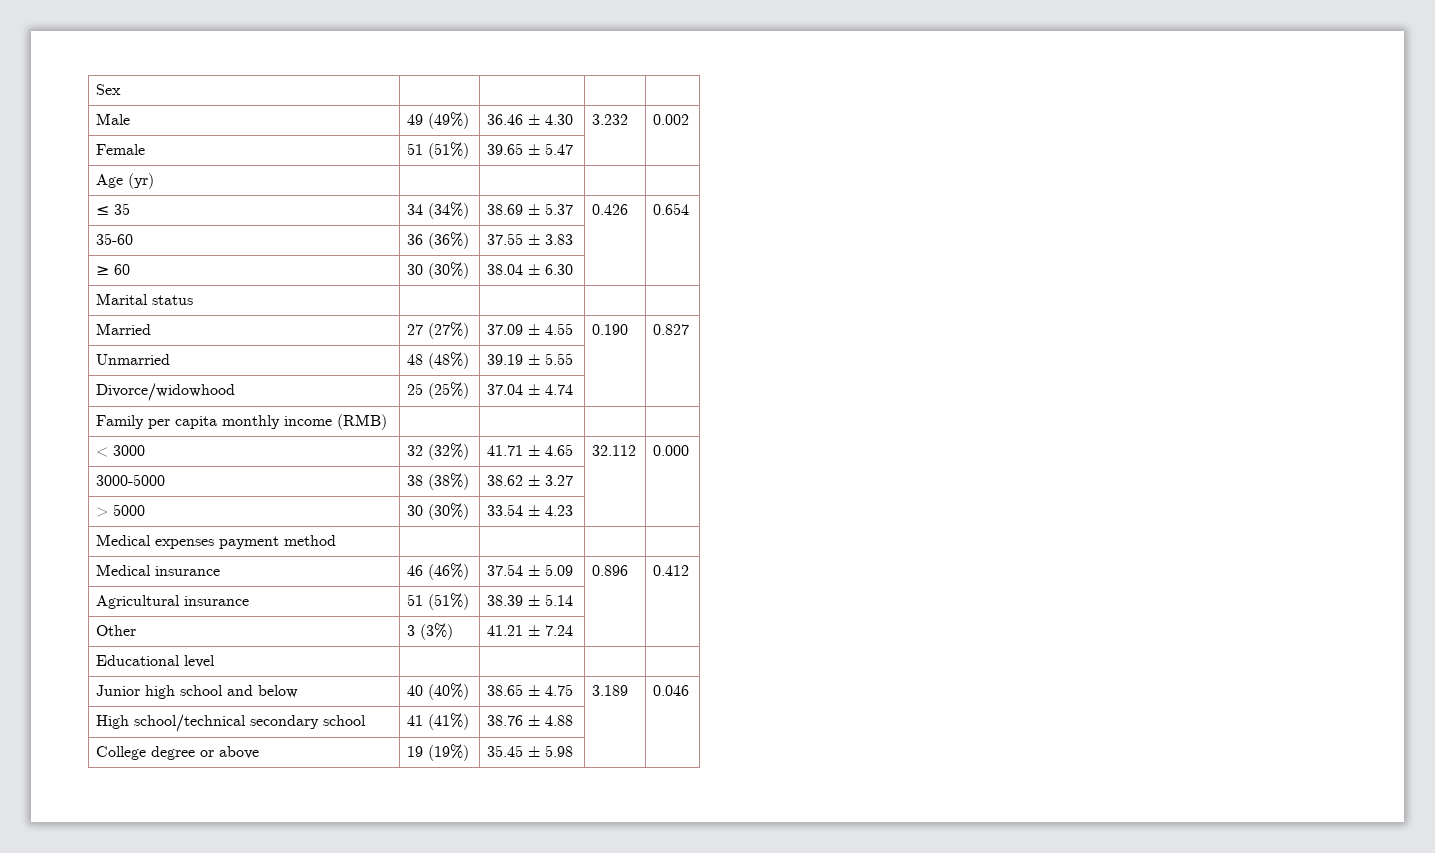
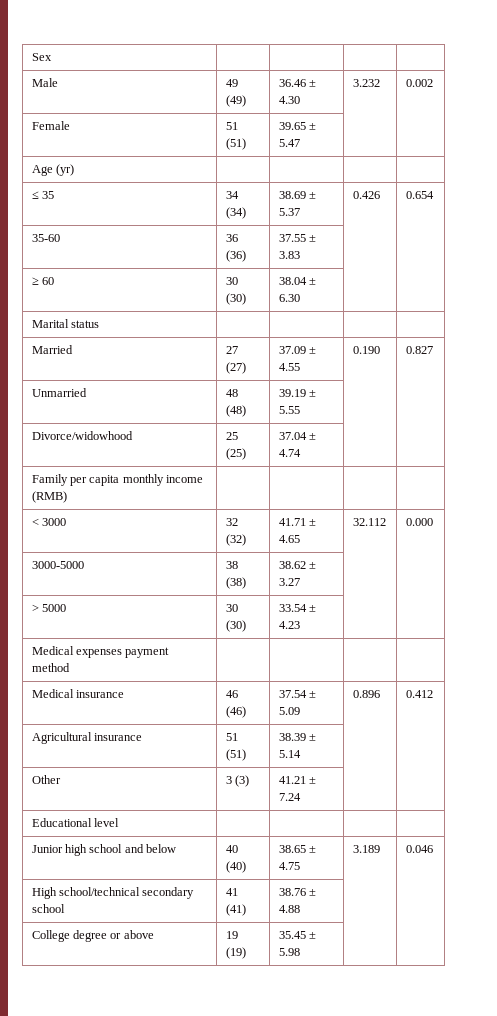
[428,112,470,129] (49%) -> [225,95,246,107] (49)
[428,142,470,159] (51%) -> [225,138,246,150] (51)
[428,202,470,219] (34%) -> [225,207,246,219] (34)
[428,232,470,249] (36%) -> [225,250,246,262] (36)
[428,262,470,279] (30%) -> [225,293,246,305] (30)
[428,322,470,339] (27%) -> [225,362,246,374] (27)
[428,352,470,369] (48%) -> [225,405,246,417] (48)
[428,382,470,399] (25%) -> [225,448,246,460] (25)
[428,443,470,460] (32%) -> [225,534,246,546] (32)
[428,473,470,490] (38%) -> [225,577,246,589] (38)
[428,503,470,520] (30%) -> [225,620,246,632] (30)
[428,563,470,580] (46%) -> [225,706,246,718] (46)
[428,593,470,610] (51%) -> [225,749,246,761] (51)
[420,623,454,640] (3%) -> [235,775,250,787] (3)
[428,683,470,700] (40%) -> [225,861,246,873] (40)
[428,713,470,730] (41%) -> [225,904,246,916] (41)
[428,744,470,761] (19%) -> [225,947,246,959] (19)

